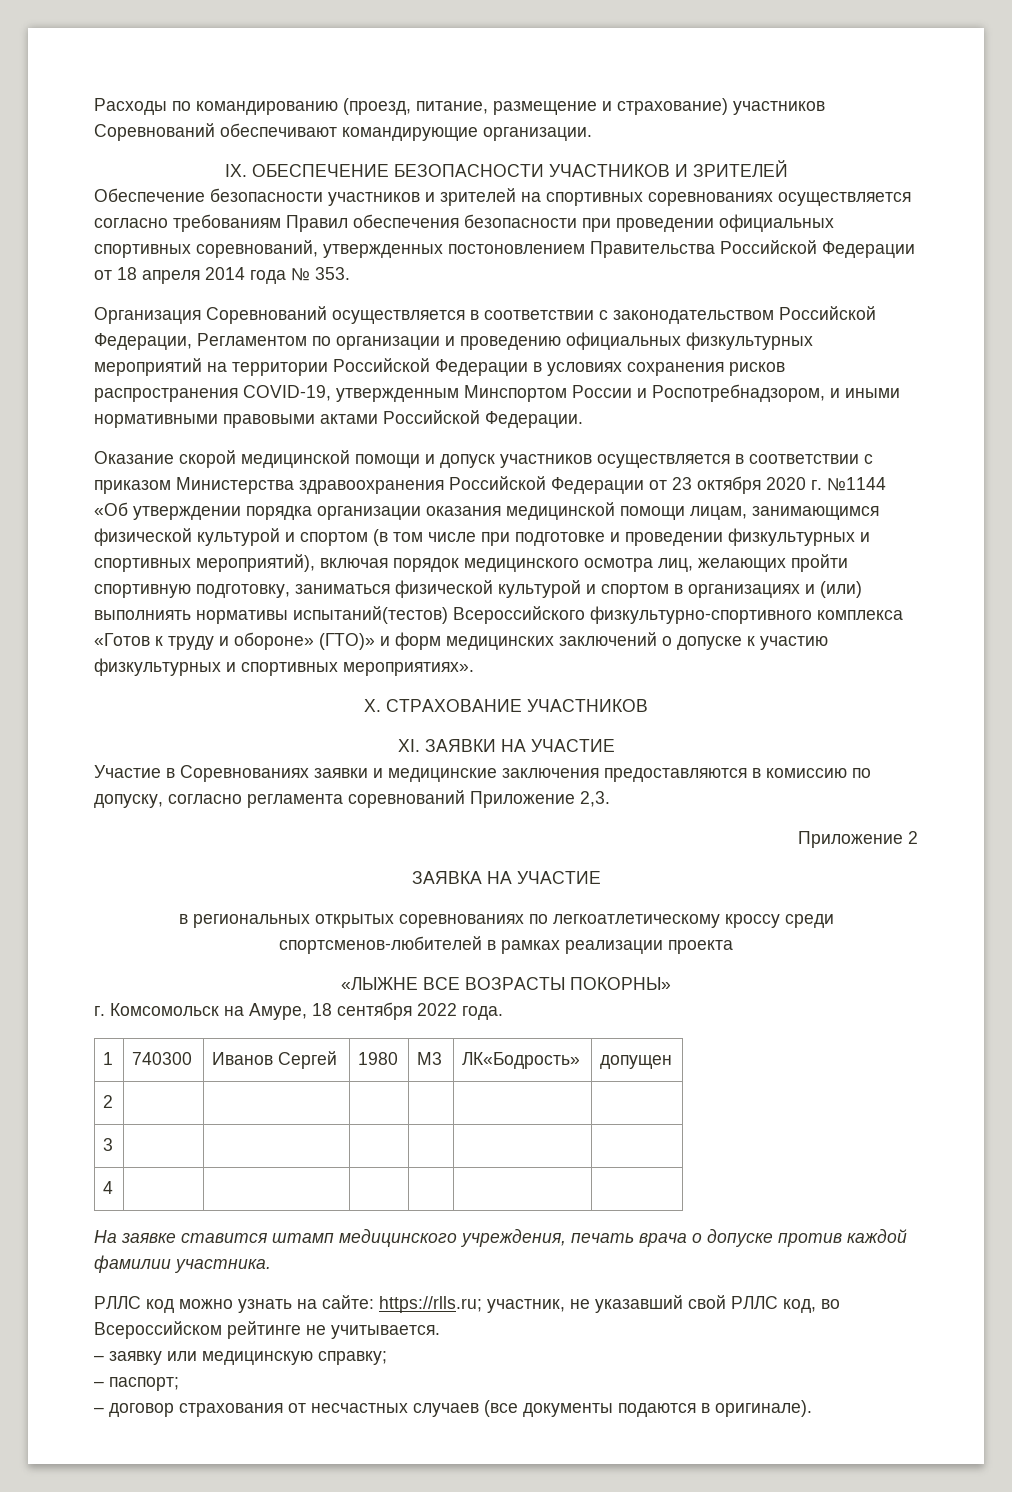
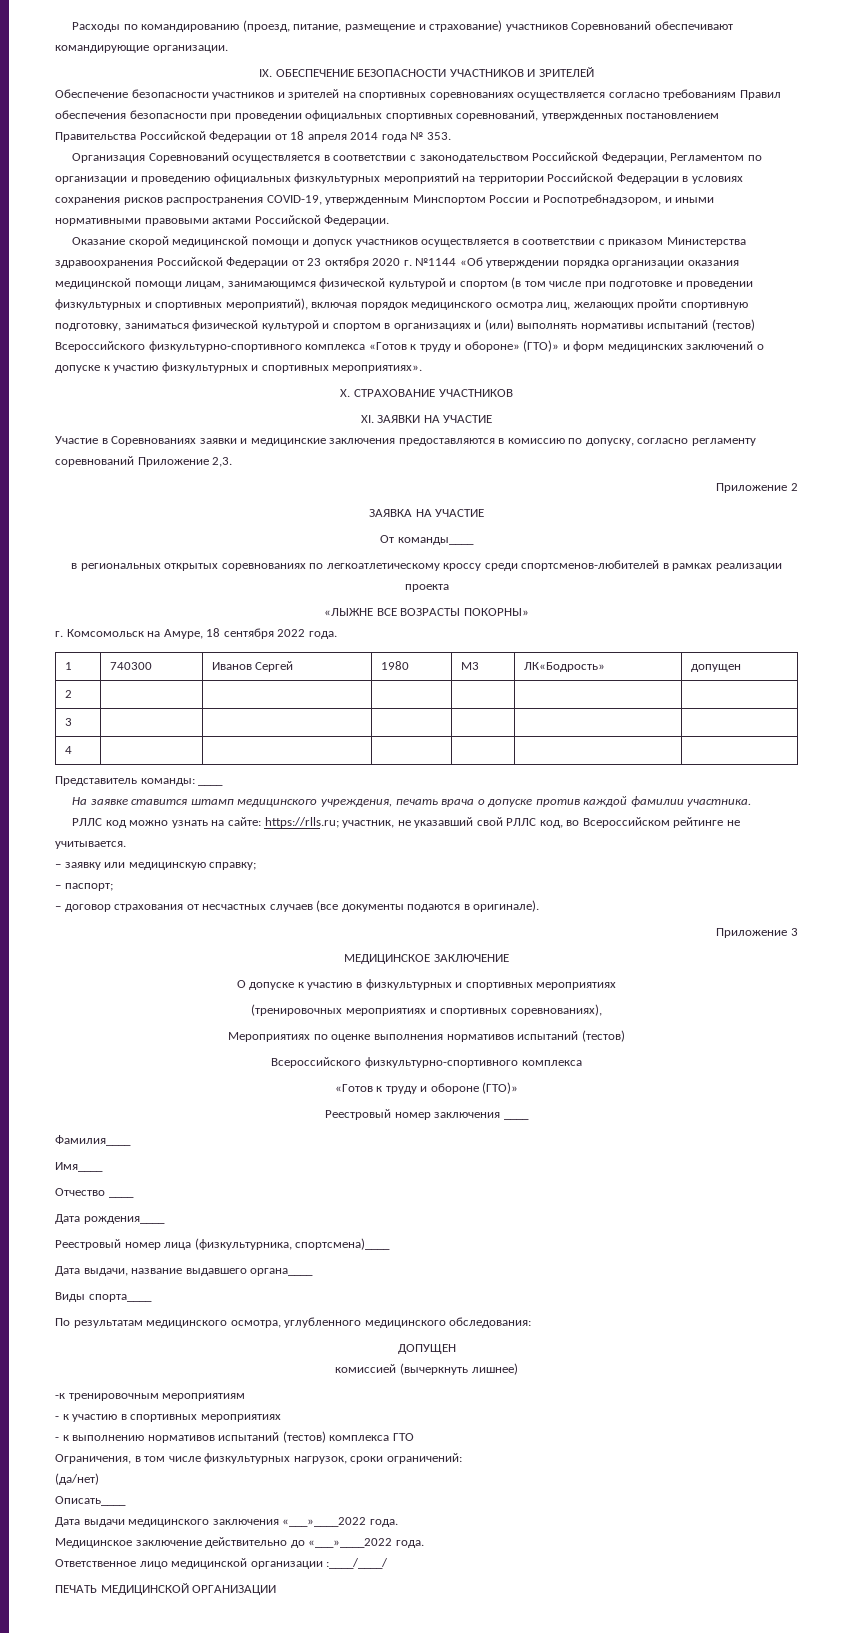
[448,244,585,254] постоновлением -> [626,113,720,119] постановлением
[94,606,448,624] выполниять нормативы испытаний(тестов) -> [517,319,755,331] выполнять нормативы испытаний (тестов)
[247,794,343,808] регламента -> [691,438,756,446] регламенту
(601, 877) none -> [380,535,474,545] // От команды____
(114, 1187) none -> [55,776,224,786] // Представитель команды: ____
(812, 1408) none -> [716,928,798,938] [344,954,509,964] [236,979,617,990] [251,1004,602,1016] [228,1030,625,1042] [271,1057,582,1068] [334,1082,519,1094] [325,1109,501,1120] [503,1118,529,1120] [55,1135,131,1146] [55,1162,103,1172] [55,1188,105,1196] [108,1196,134,1198] [55,1214,165,1224] [55,1238,391,1250] [55,1266,314,1276] [55,1292,152,1302] [55,1317,532,1328] [397,1344,456,1354] [335,1363,518,1375] [55,1393,246,1401] [55,1414,281,1422] [55,1431,414,1443] [55,1453,462,1464] [55,1473,99,1485] [55,1496,126,1506] [55,1517,398,1527] [55,1537,424,1548] [55,1558,389,1569] [55,1583,277,1595] // Приложение 3 // МЕДИЦИНСКОЕ ЗАКЛЮЧЕНИЕ // О допуске к участию в физкультурных и спортивных мероприятиях // (тренировочных мероприятиях и спортивных соревнованиях), // Мероприятиях по оценке выполнения нормативов испытаний (тестов) // Всероссийского физкультурно-спортивного комплекса // «Готов к труду и обороне (ГТО)» // Реестровый номер заключения ____ // Фамилия____ // Имя____ // Отчество ____ // Дата рождения____ // Реестровый номер лица (физкультурника, спортсмена)____ // Дата выдачи, название выдавшего органа____ // Виды спорта____ // По результатам медицинского осмотра, углубленного медицинского обследования: // ДОПУЩЕН // комиссией (вычеркнуть лишнее) // -к тренировочным мероприятиям // - к участию в спортивных мероприятиях // - к выполнению нормативов испытаний (тестов) комплекса ГТО // Ограничения, в том числе физкультурных нагрузок, сроки ограничений: // (да/нет) // Описать____ // Дата выдачи медицинского заключения «___»____2022 года. // Медицинское заключение действительно до «___»____2022 года. // Ответственное лицо медицинской организации :____/____/ // ПЕЧАТЬ МЕДИЦИНСКОЙ ОРГАНИЗАЦИИ

